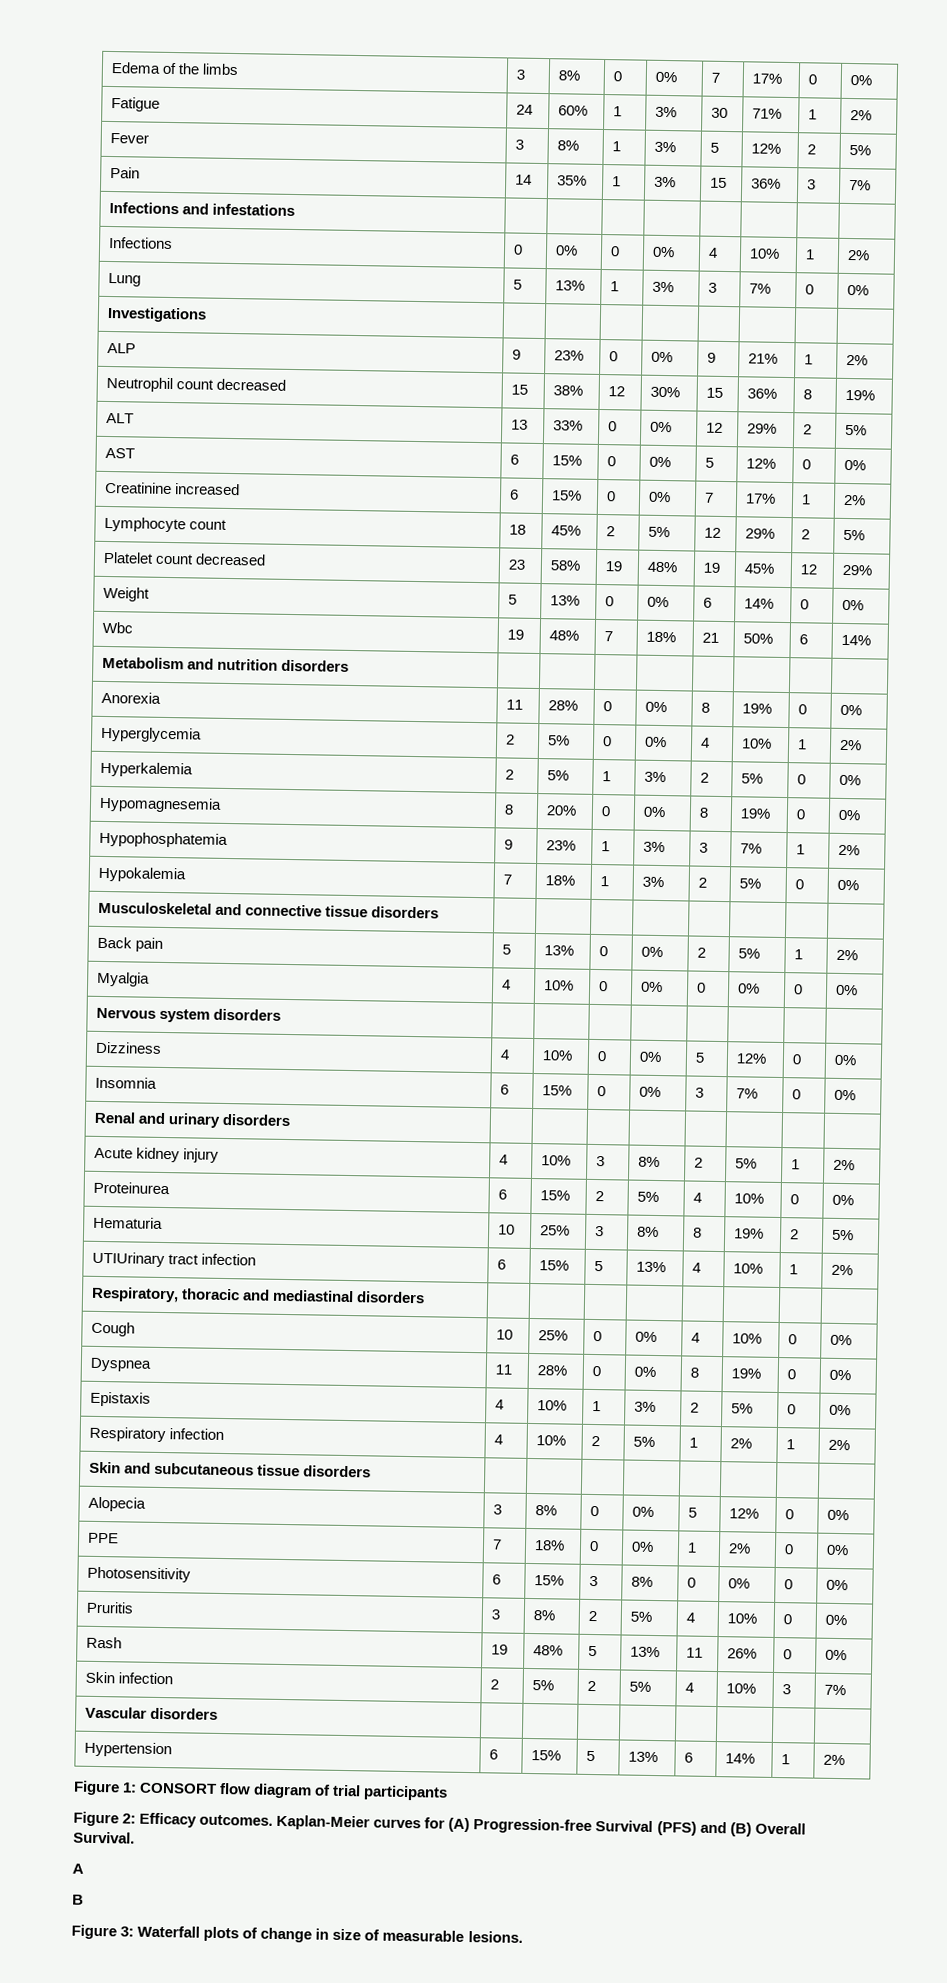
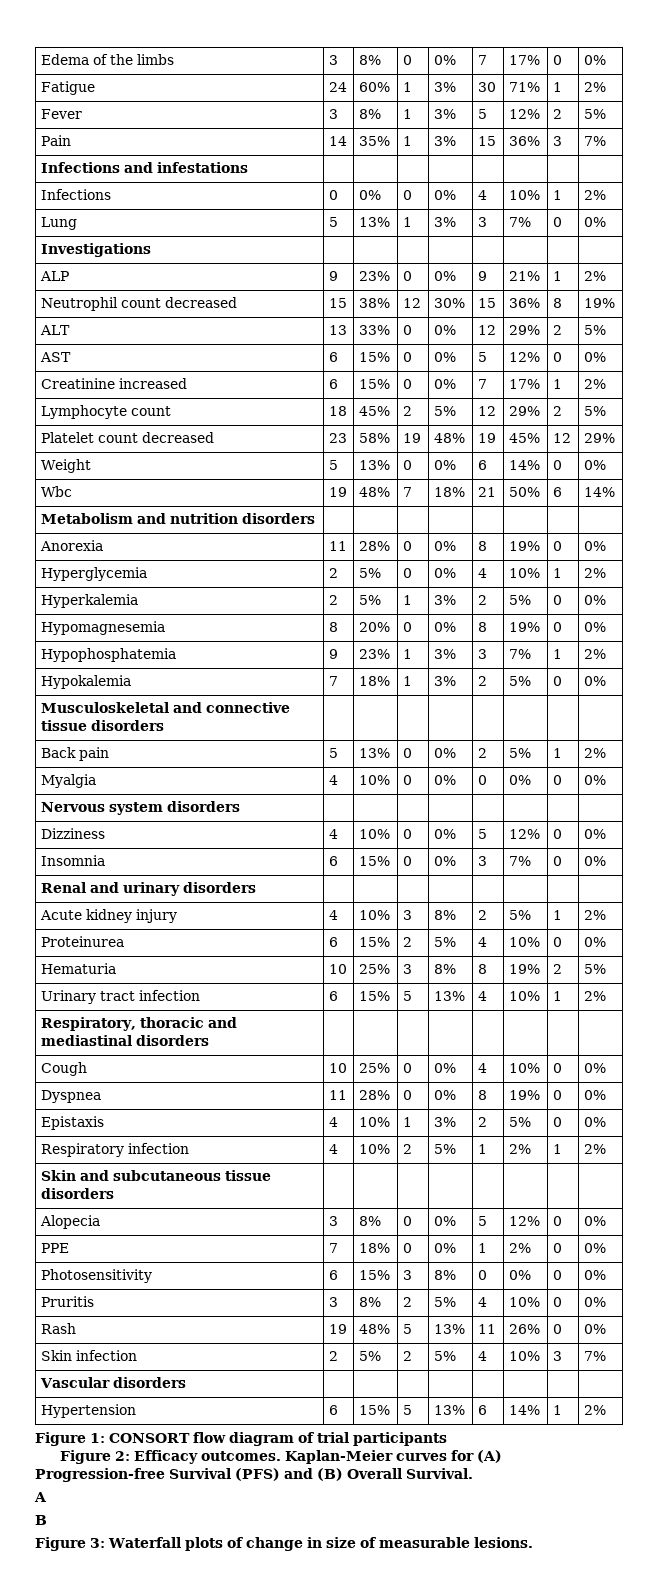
[92,1251,166,1268] UTIUrinary -> [40,990,96,1004] Urinary

